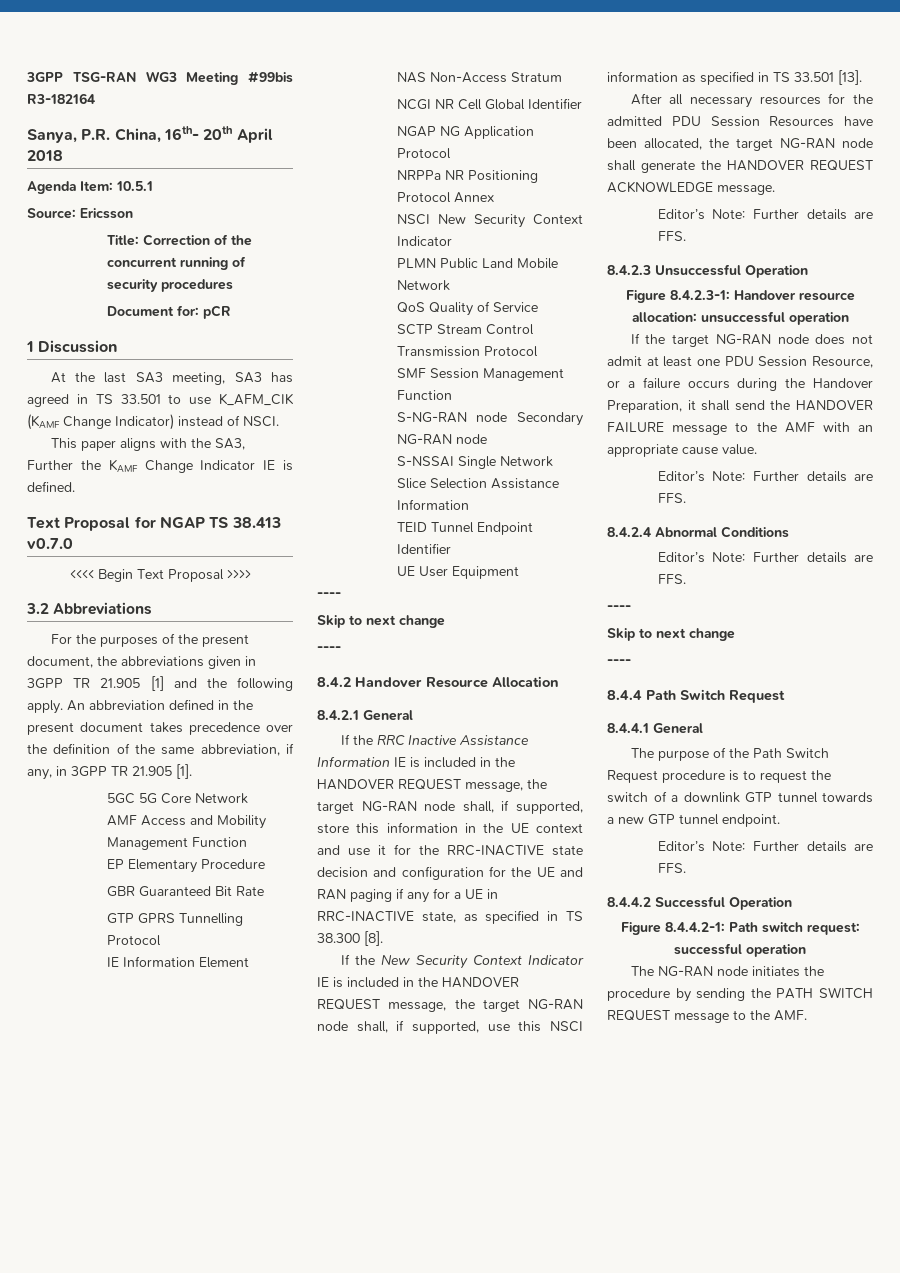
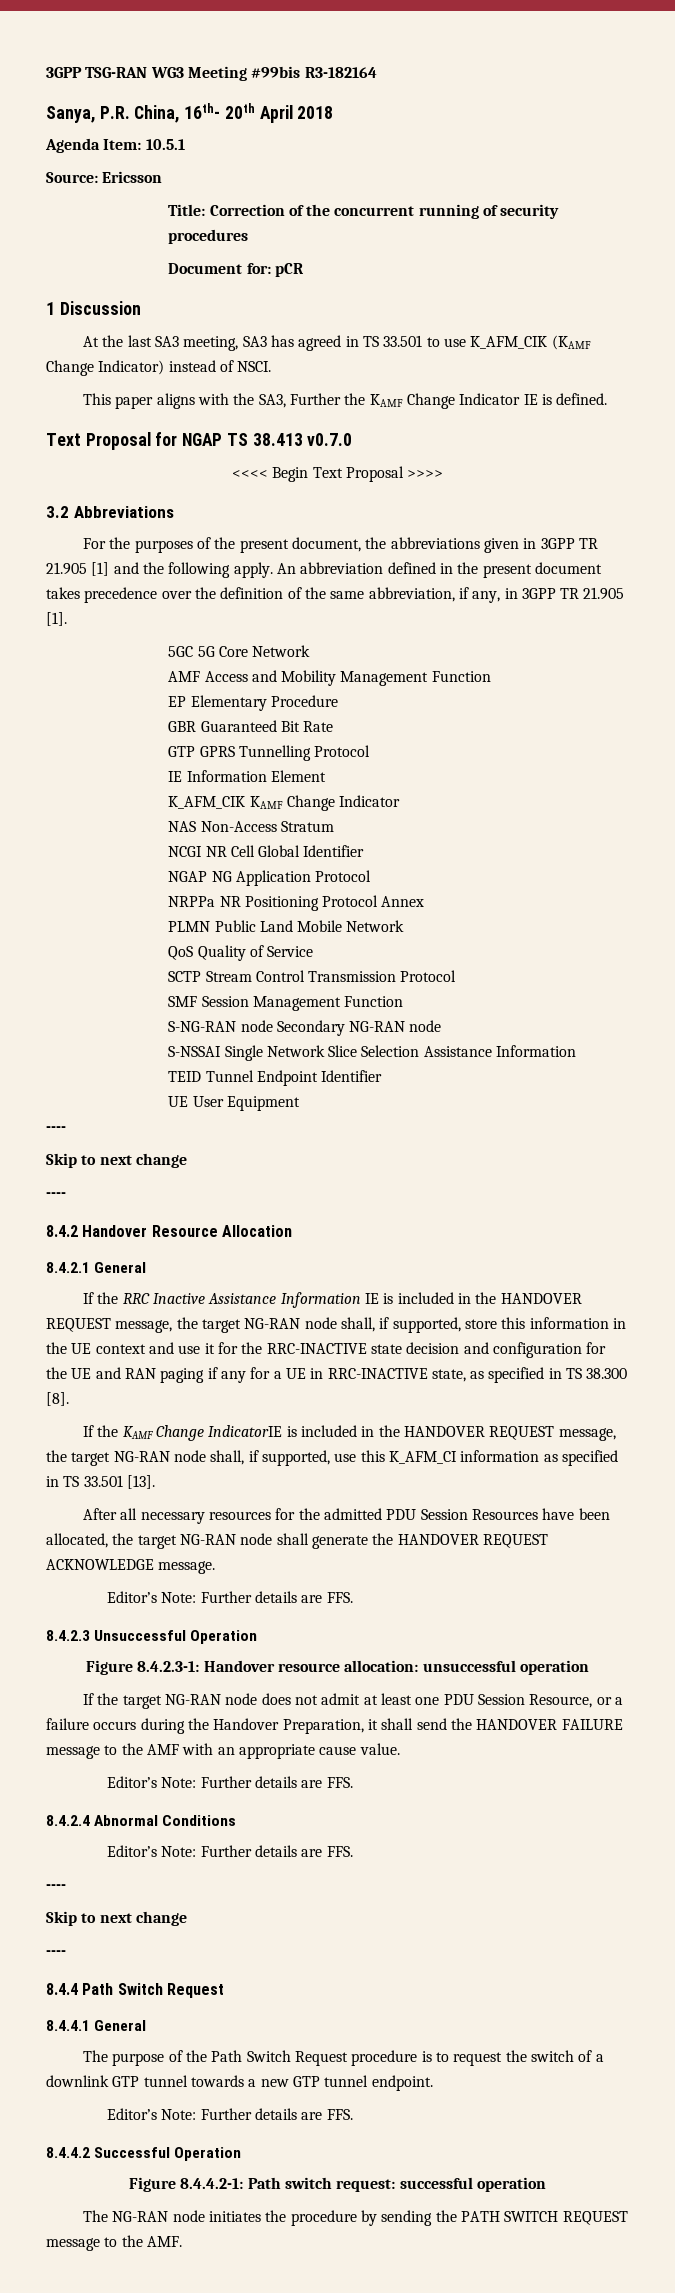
(249, 962) none -> [168,795,401,811] // K_AFM_CIK KAMF Change Indicator
[396,214,583,228] [396,236,452,246] // NSCI New Security Context Indicator -> (425, 901) none
[380,954,584,969] [317,977,329,987] New Security Context Indicator IE -> [122,1425,283,1441] KAMF Change IndicatorIE
[550,1021,583,1032] NSCI -> [388,1451,457,1464] K_AFM_CI

